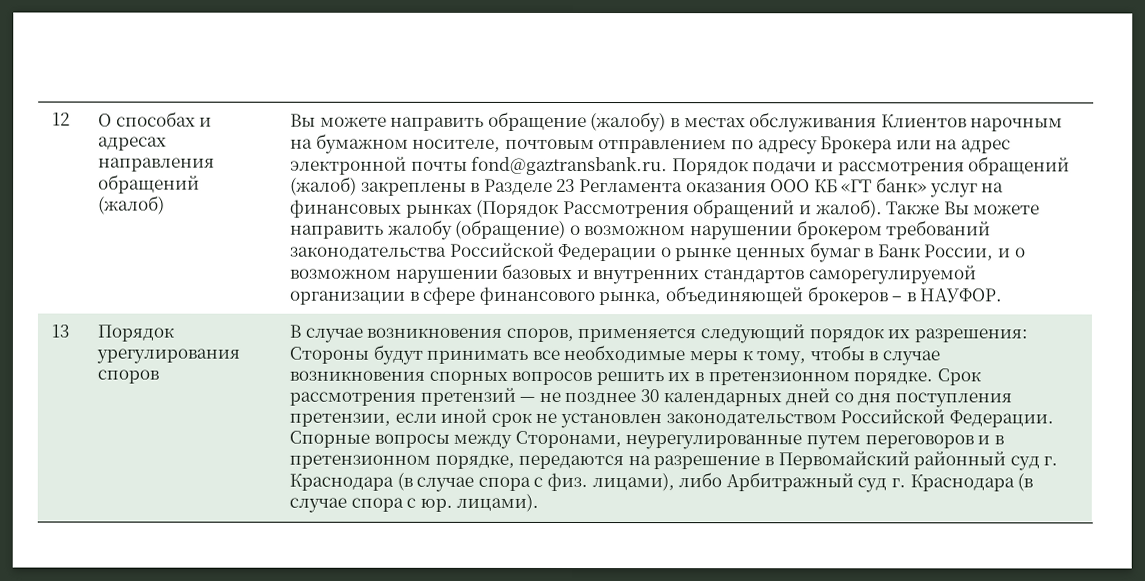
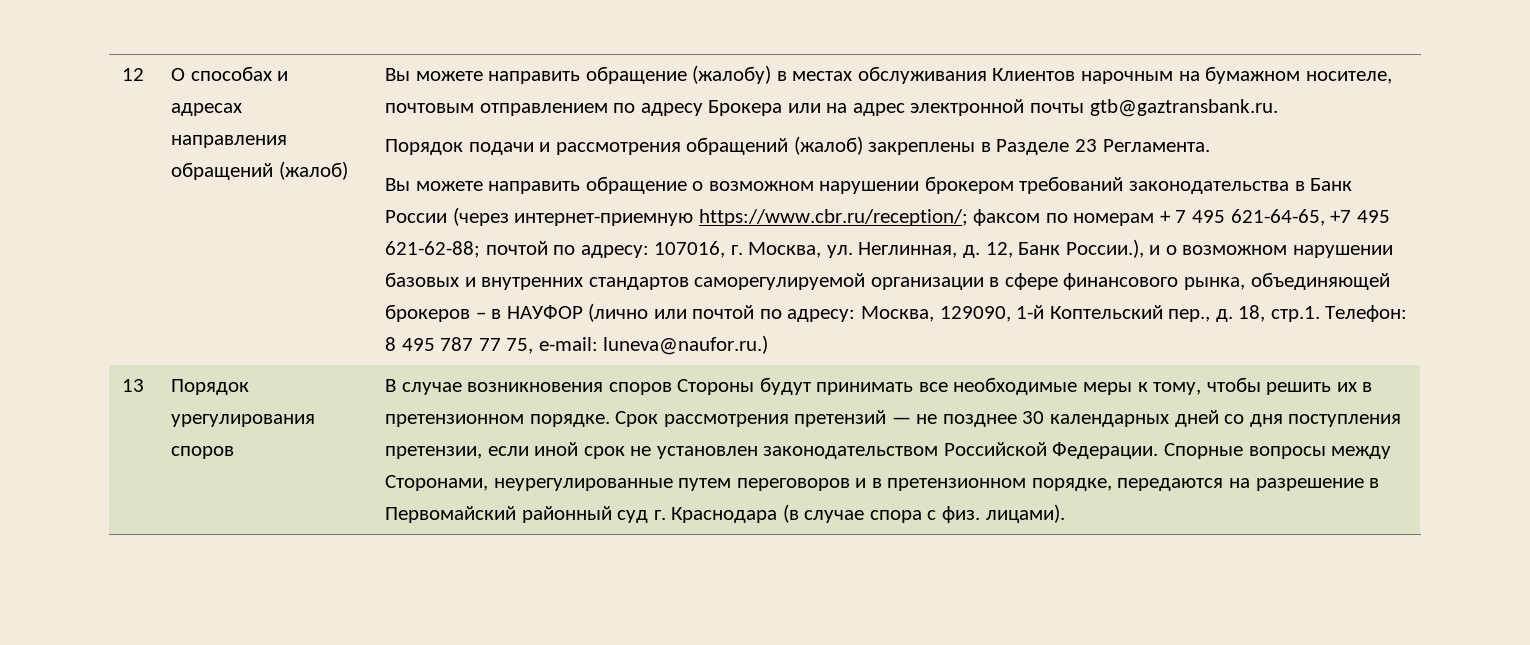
[471,156,669,176] fond@gaztransbank.ru. -> [1089,99,1278,117] gtb@gaztransbank.ru. //
[579,177,1005,198] [290,199,1041,219] [290,219,567,240] Регламента оказания ООО КБ «ГТ банк» услуг на финансовых рынках (Порядок Рассмотрения обращений и жалоб). Также Вы можете направить жалобу (обращение) -> [1102,139,1210,152] [385,176,687,194] Регламента. // Вы можете направить обращение
[449,242,995,263] Российской Федерации о рынке ценных бумаг в Банк России, -> [1294,178,1353,191] [385,207,1390,226] [385,239,1144,258] в Банк России (через интернет-приемную https://www.cbr.ru/reception/; факсом по номерам + 7 495 621-64-65, +7 495 621-62-88; почтой по адресу: 107016, г. Москва, ул. Неглинная, д. 12, Банк России.),
[919,288,1004,303] НАУФОР. -> [506,303,1408,322] [385,335,769,355] НАУФОР (лично или почтой по адресу: Москва, 129090, 1-й Коптельский пер., д. 18, стр.1. Телефон: 8 495 787 77 75, e-mail: luneva@naufor.ru.)
[505,324,1028,344] споров, применяется следующий порядок их разрешения: -> [608,382,672,395] споров
[868,350,941,366] [289,370,593,386] в случае возникновения спорных вопросов -> (1261, 384) none
[591,472,1034,493] [289,497,453,513] лицами), либо Арбитражный суд г. Краснодара (в случае спора с юр. -> (980, 514) none

